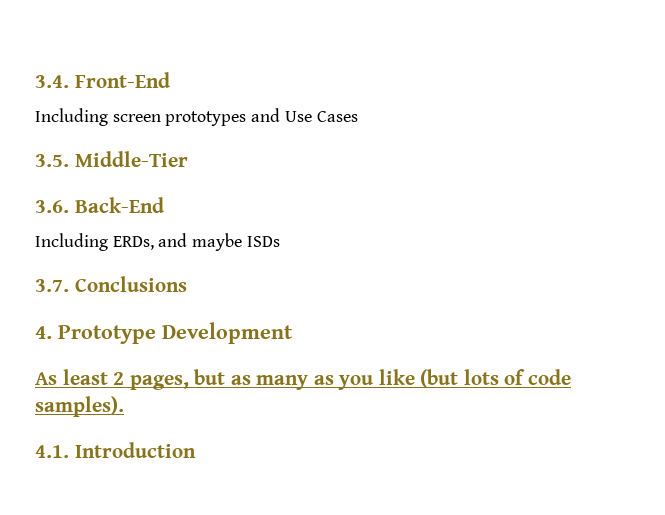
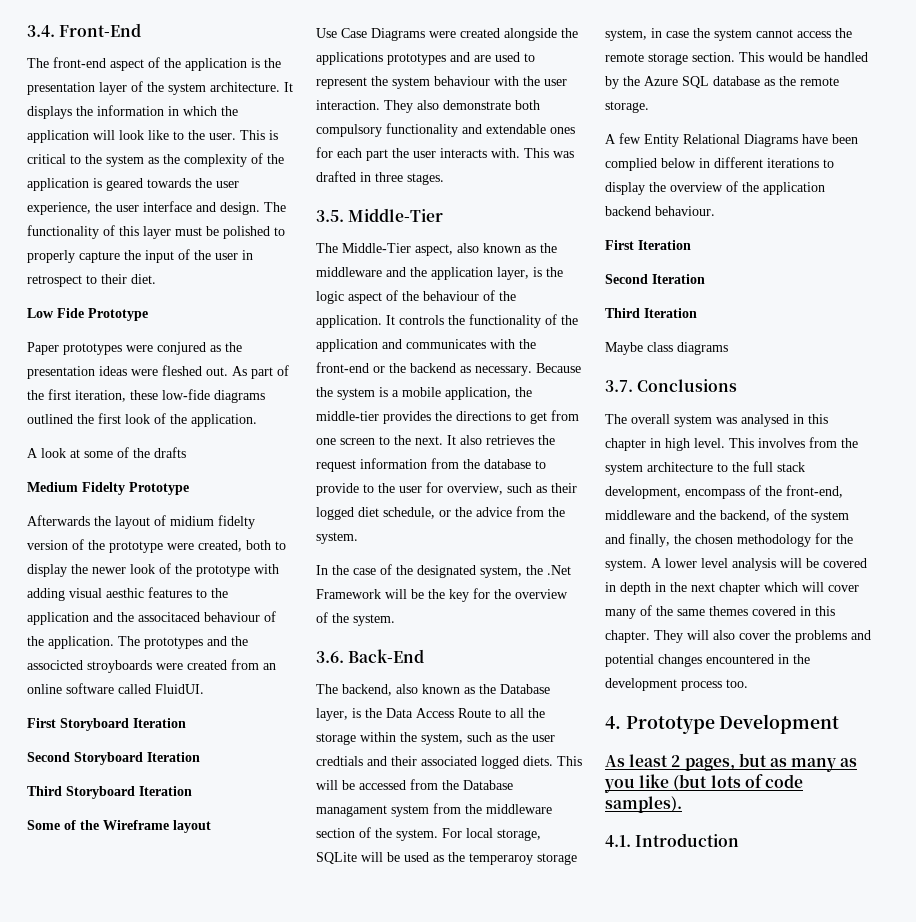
[35,108,358,126] [35,151,188,167] [35,197,164,213] [35,233,280,251] [35,276,187,292] Including screen prototypes and Use Cases // 3.5. Middle-Tier // 3.6. Back-End // Including ERDs, and maybe ISDs // 3.7. Conclusions -> [27,57,281,71] [27,81,293,95] [27,105,238,119] [27,130,278,143] [27,153,284,167] [27,178,239,191] [27,201,286,215] [27,225,285,239] [27,249,253,263] [27,274,156,287] [27,308,148,321] [27,342,242,355] [27,365,289,379] [27,389,265,403] [27,413,257,427] [27,447,186,458] [27,482,189,495] [27,515,255,529] [27,539,286,553] [27,563,279,577] [27,587,228,601] [27,611,276,625] [27,636,248,649] [27,659,276,673] [27,683,204,694] [27,718,186,731] [27,752,200,765] [27,786,192,799] [27,820,211,833] [316,28,578,41] [316,52,535,65] [316,76,567,89] [316,100,540,113] [316,123,575,137] [316,147,574,161] [316,171,444,185] [316,208,444,222] [316,243,557,256] [316,267,563,280] [316,290,516,304] [316,314,578,328] [316,339,536,352] [316,362,581,376] [316,387,532,400] [316,410,579,424] [316,435,555,445] [316,458,546,472] [316,482,577,496] [316,506,565,520] [316,532,358,544] [316,564,571,578] [316,588,568,602] [316,612,395,626] [316,649,425,663] [316,684,550,696] [316,708,545,721] [316,732,555,745] [316,756,582,769] [316,779,513,790] [316,803,552,817] [316,827,541,841] [316,852,577,865] [605,28,852,41] [605,52,868,65] [605,76,839,89] [605,101,649,113] [605,133,858,147] [605,157,834,171] [605,181,825,195] [605,206,715,216] [605,240,691,250] [605,274,705,284] [605,308,697,318] [605,342,728,355] [605,379,738,392] [605,414,828,427] [605,437,858,451] [605,461,805,475] [605,485,843,499] [605,509,849,523] [605,533,853,547] [605,558,867,571] [605,582,859,595] [605,605,835,619] [605,630,871,643] [605,654,810,667] [605,678,748,691] The front-end aspect of the application is the presentation layer of the system architecture. It displays the information in which the application will look like to the user. This is critical to the system as the complexity of the application is geared towards the user experience, the user interface and design. The functionality of this layer must be polished to properly capture the input of the user in retrospect to their diet. // Low Fide Prototype // Paper prototypes were conjured as the presentation ideas were fleshed out. As part of the first iteration, these low-fide diagrams outlined the first look of the application. // A look at some of the drafts // Medium Fidelty Prototype // Afterwards the layout of midium fidelty version of the prototype were created, both to display the newer look of the prototype with adding visual aesthic features to the application and the associtaced behaviour of the application. The prototypes and the associcted stroyboards were created from an online software called FluidUI. // First Storyboard Iteration // Second Storyboard Iteration // Third Storyboard Iteration // Some of the Wireframe layout // Use Case Diagrams were created alongside the applications prototypes and are used to represent the system behaviour with the user interaction. They also demonstrate both compulsory functionality and extendable ones for each part the user interacts with. This was drafted in three stages. // 3.5. Middle-Tier // The Middle-Tier aspect, also known as the middleware and the application layer, is the logic aspect of the behaviour of the application. It controls the functionality of the application and communicates with the front-end or the backend as necessary. Because the system is a mobile application, the middle-tier provides the directions to get from one screen to the next. It also retrieves the request information from the database to provide to the user for overview, such as their logged diet schedule, or the advice from the system. // In the case of the designated system, the .Net Framework will be the key for the overview of the system. // 3.6. Back-End // The backend, also known as the Database layer, is the Data Access Route to all the storage within the system, such as the user credtials and their associated logged diets. This will be accessed from the Database managament system from the middleware section of the system. For local storage, SQLite will be used as the temperaroy storage system, in case the system cannot access the remote storage section. This would be handled by the Azure SQL database as the remote storage. // A few Entity Relational Diagrams have been complied below in different iterations to display the overview of the application backend behaviour. // First Iteration // Second Iteration // Third Iteration // Maybe class diagrams // 3.7. Conclusions // The overall system was analysed in this chapter in high level. This involves from the system architecture to the full stack development, encompass of the front-end, middleware and the backend, of the system and finally, the chosen methodology for the system. A lower level analysis will be covered in depth in the next chapter which will cover many of the same themes covered in this chapter. They will also cover the problems and potential changes encountered in the development process too.

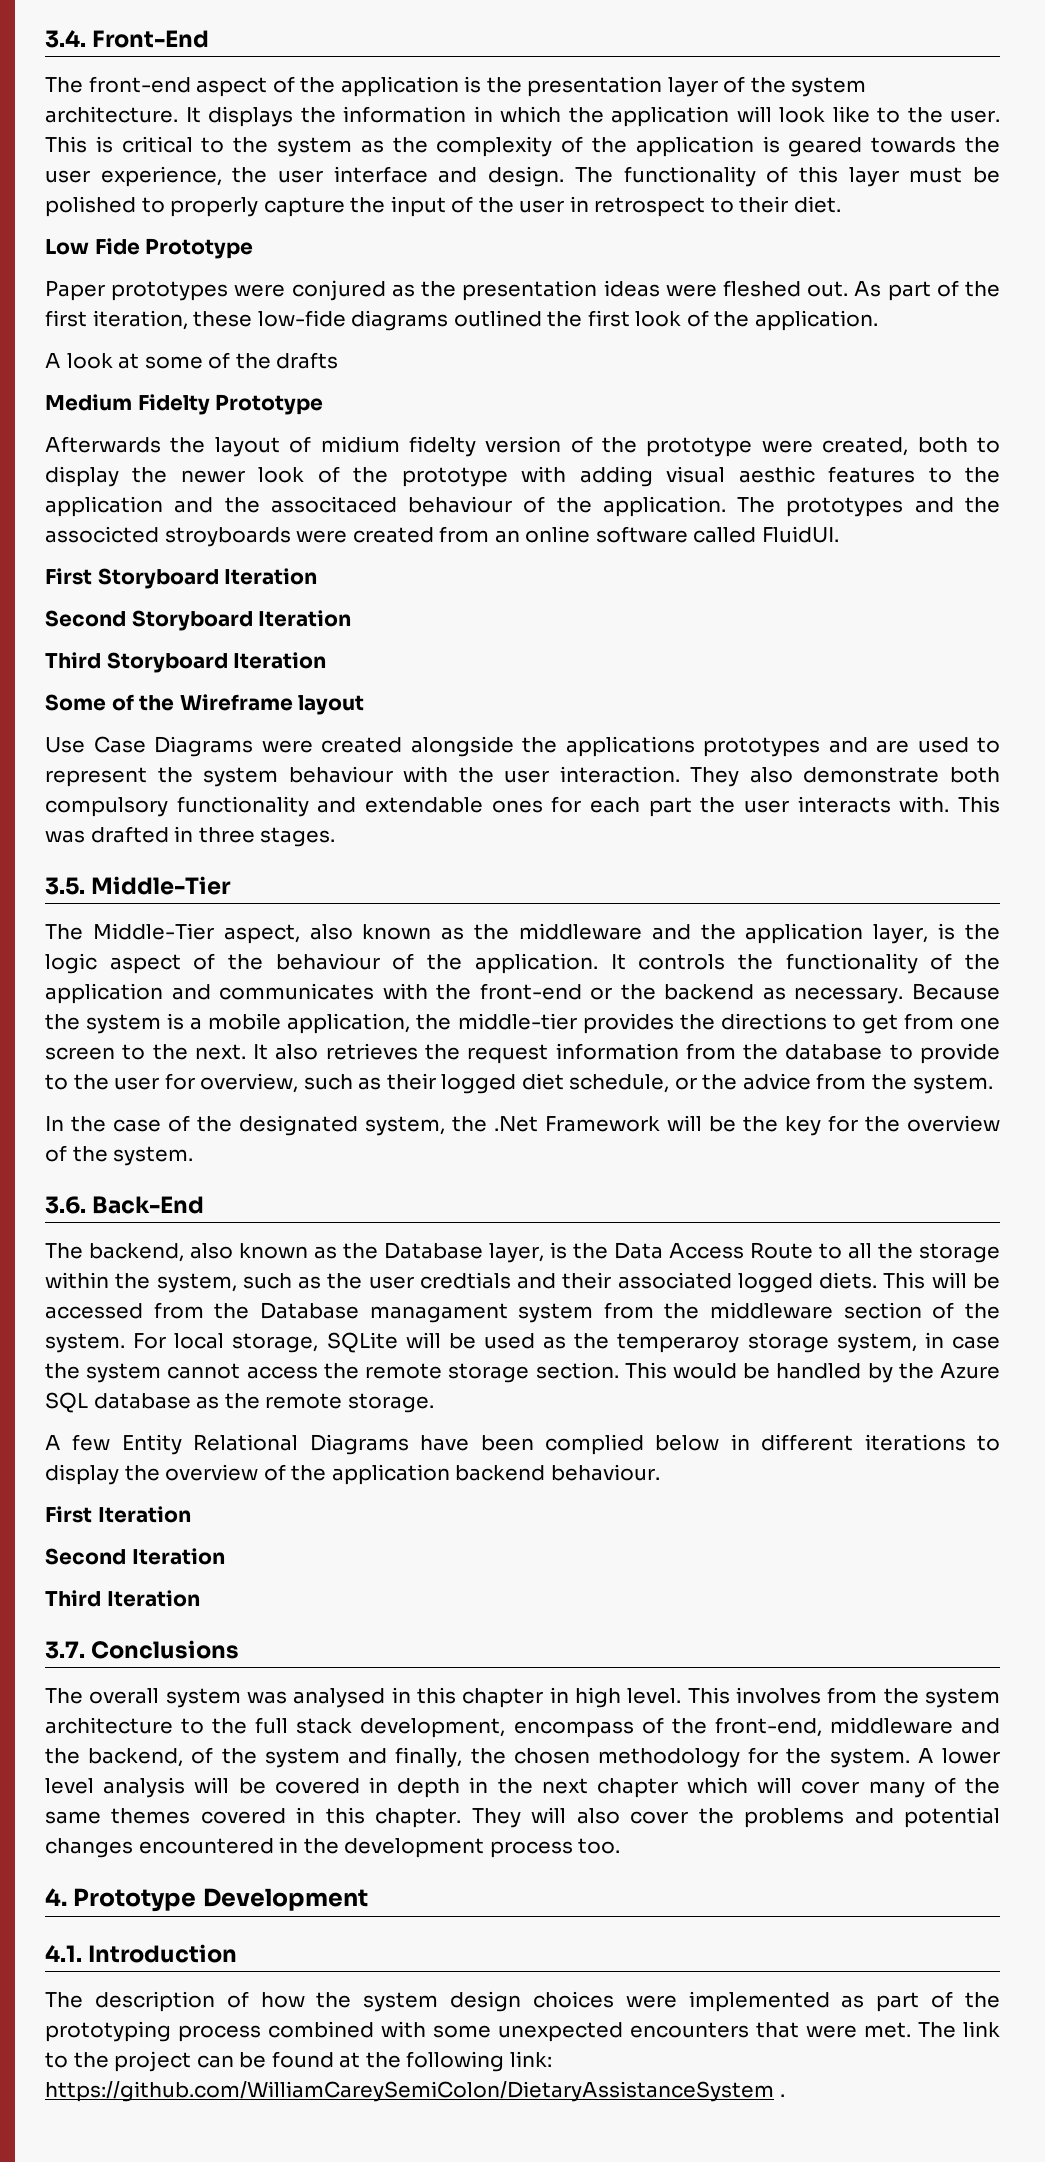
[605,342,728,355] // Maybe class diagrams -> (200, 1598) none
[605,753,858,772] [604,774,803,793] [605,796,682,813] [605,833,740,847] As least 2 pages, but as many as you like (but lots of code samples). // 4.1. Introduction -> [45,1944,238,1963] [45,1991,1000,2012] [45,2021,1000,2042] [45,2051,552,2072] [45,2081,785,2102] 4.1. Introduction // The description of how the system design choices were implemented as part of the prototyping process combined with some unexpected encounters that were met. The link to the project can be found at the following link: https://github.com/WilliamCareySemiColon/DietaryAssistanceSystem .

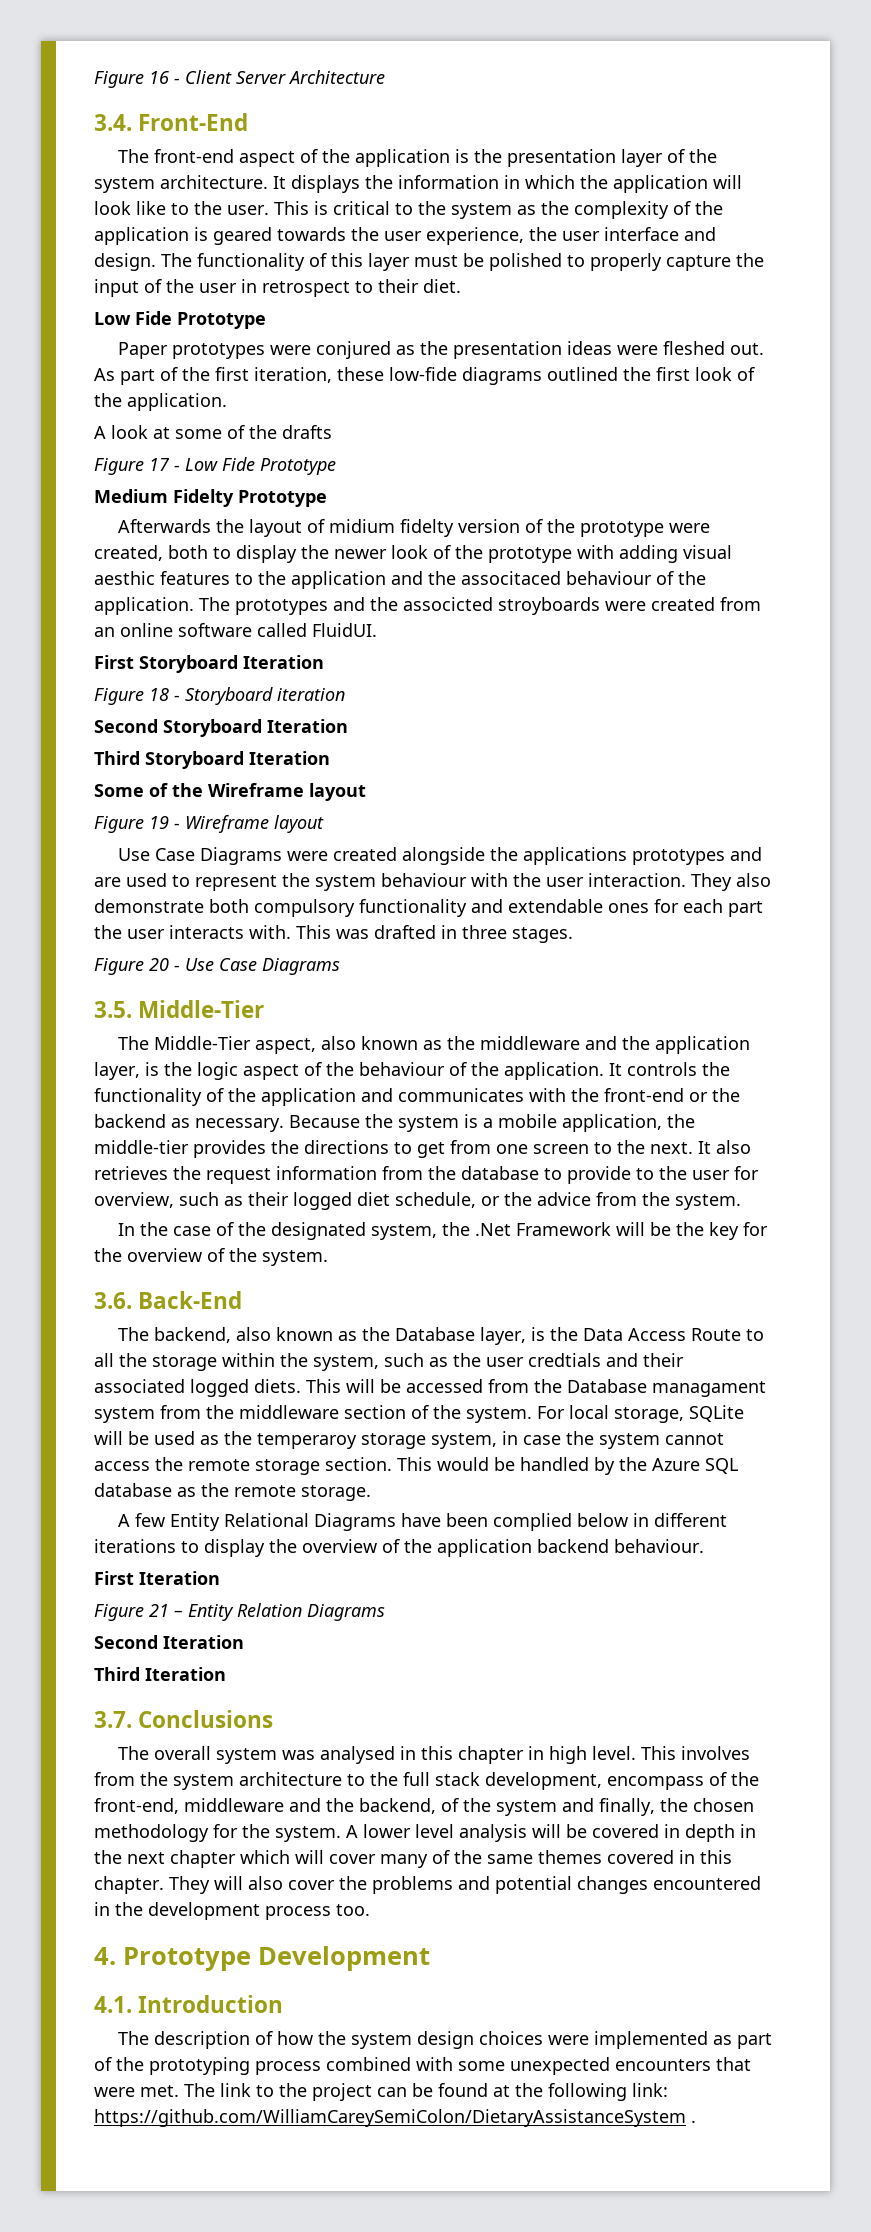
(45, 39) none -> [94,70,385,88] Figure 16 - Client Server Architecture //
(339, 360) none -> [94,457,336,475] // Figure 17 - Low Fide Prototype
(318, 576) none -> [94,687,345,705] // Figure 18 - Storyboard iteration
(365, 705) none -> [94,815,324,833] // Figure 19 - Wireframe layout
(336, 837) none -> [94,958,340,975] // Figure 20 - Use Case Diagrams
(191, 1514) none -> [94,1603,385,1621] // Figure 21 – Entity Relation Diagrams

